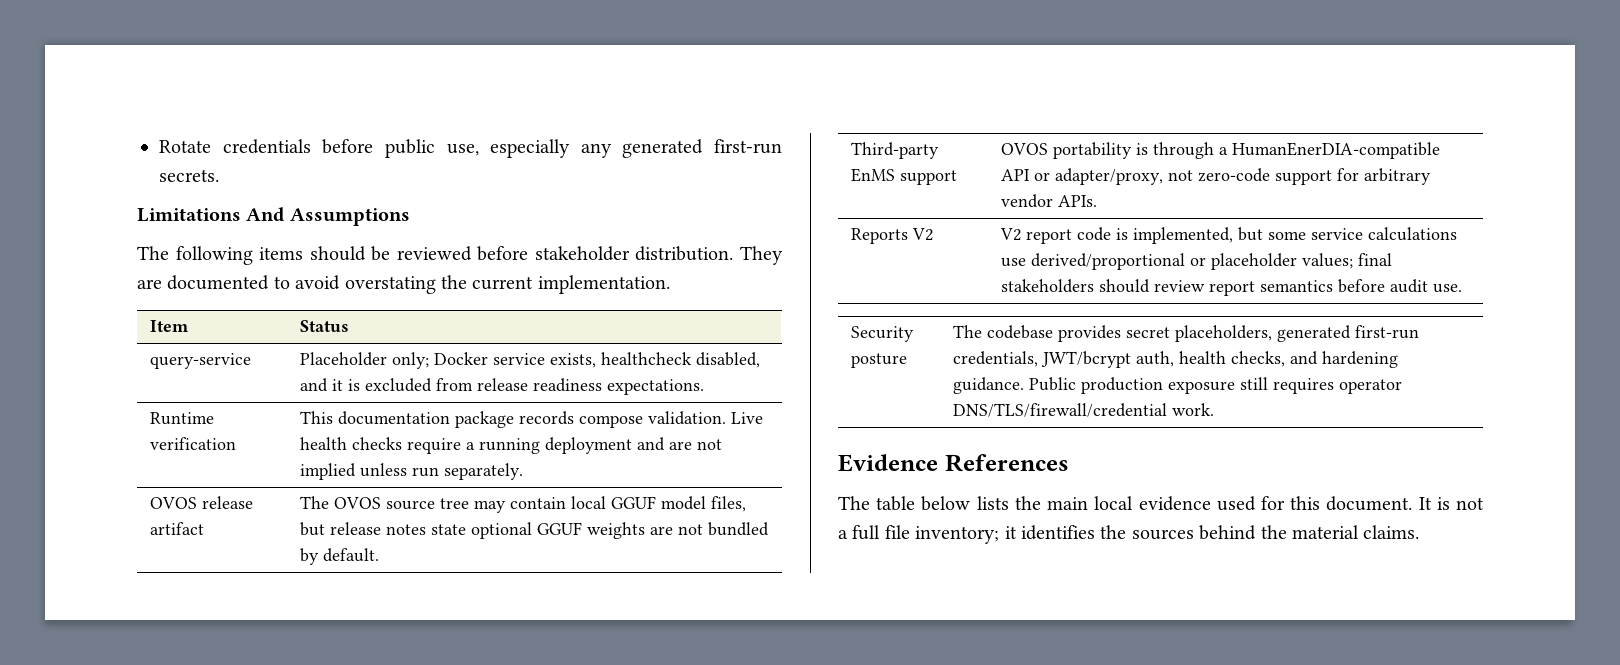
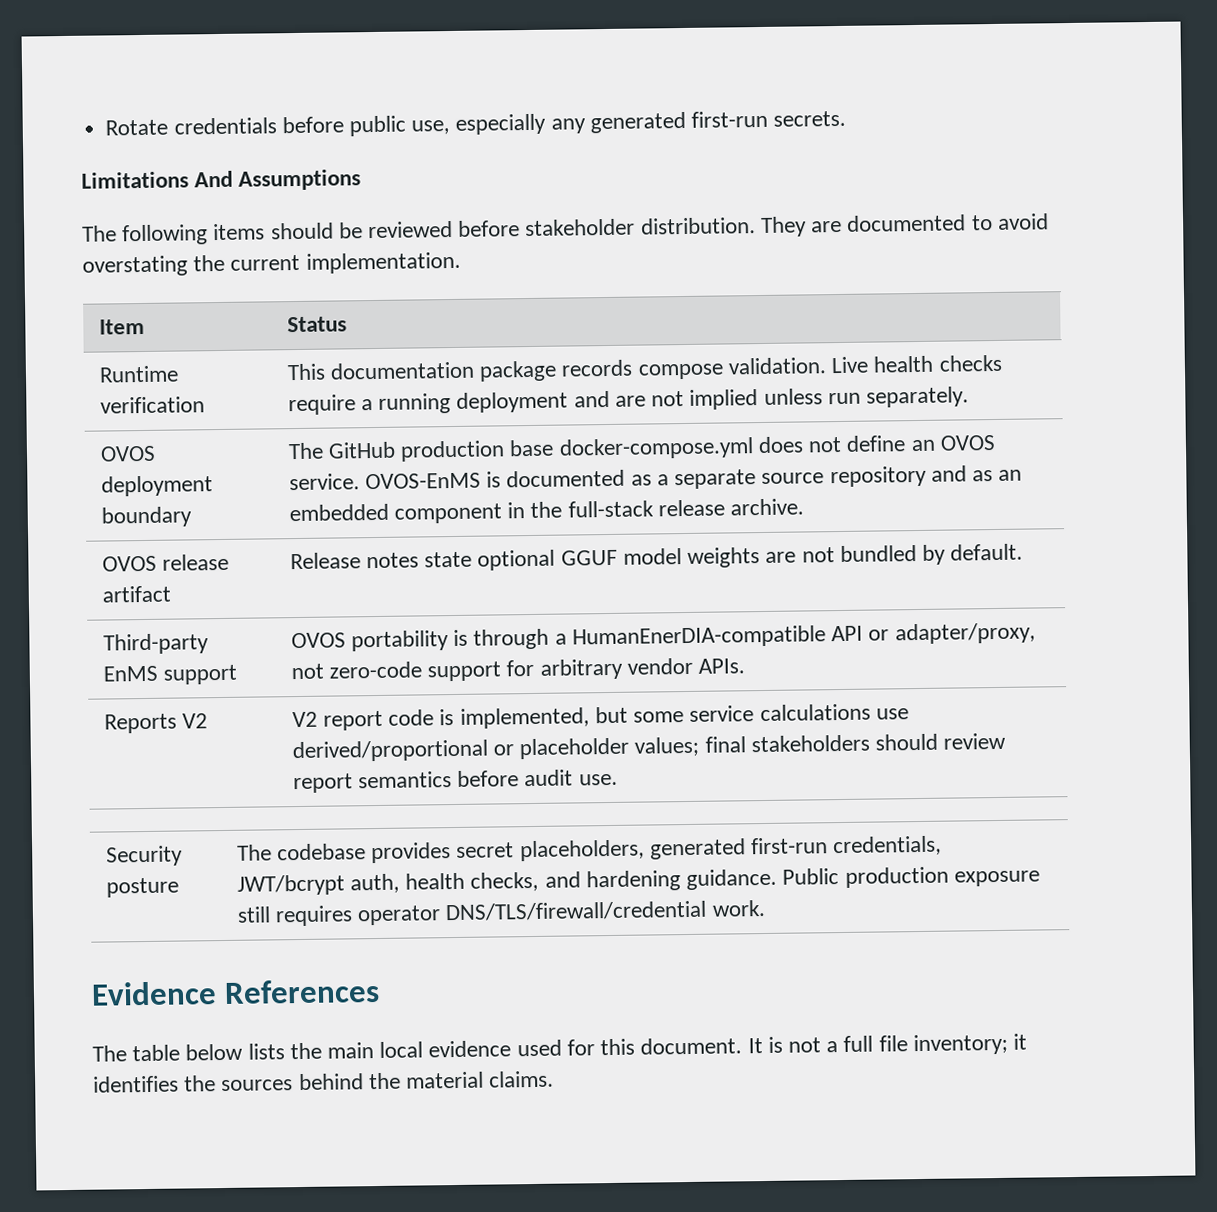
[150,353,252,369] [300,352,761,369] [300,378,705,395] // query-service | Placeholder only; Docker service exists, healthcheck disabled, and it is excluded from release readiness expectations. -> (347, 324) none
[202,496,254,509] [150,522,205,535] [300,496,747,513] [300,522,382,536] release artifact | The OVOS source tree may contain local GGUF model files, but release -> [100,475,213,497] [100,506,192,528] [287,434,996,462] [288,465,1023,491] [288,498,805,524] [101,553,230,572] [101,585,171,603] [289,552,361,570] deployment boundary | The GitHub production base docker-compose.yml does not define an OVOS service. OVOS-EnMS is documented as a separate source repository and as an embedded component in the full-stack release archive. // OVOS release artifact | Release
(583, 528) none -> [622,548,682,565] model

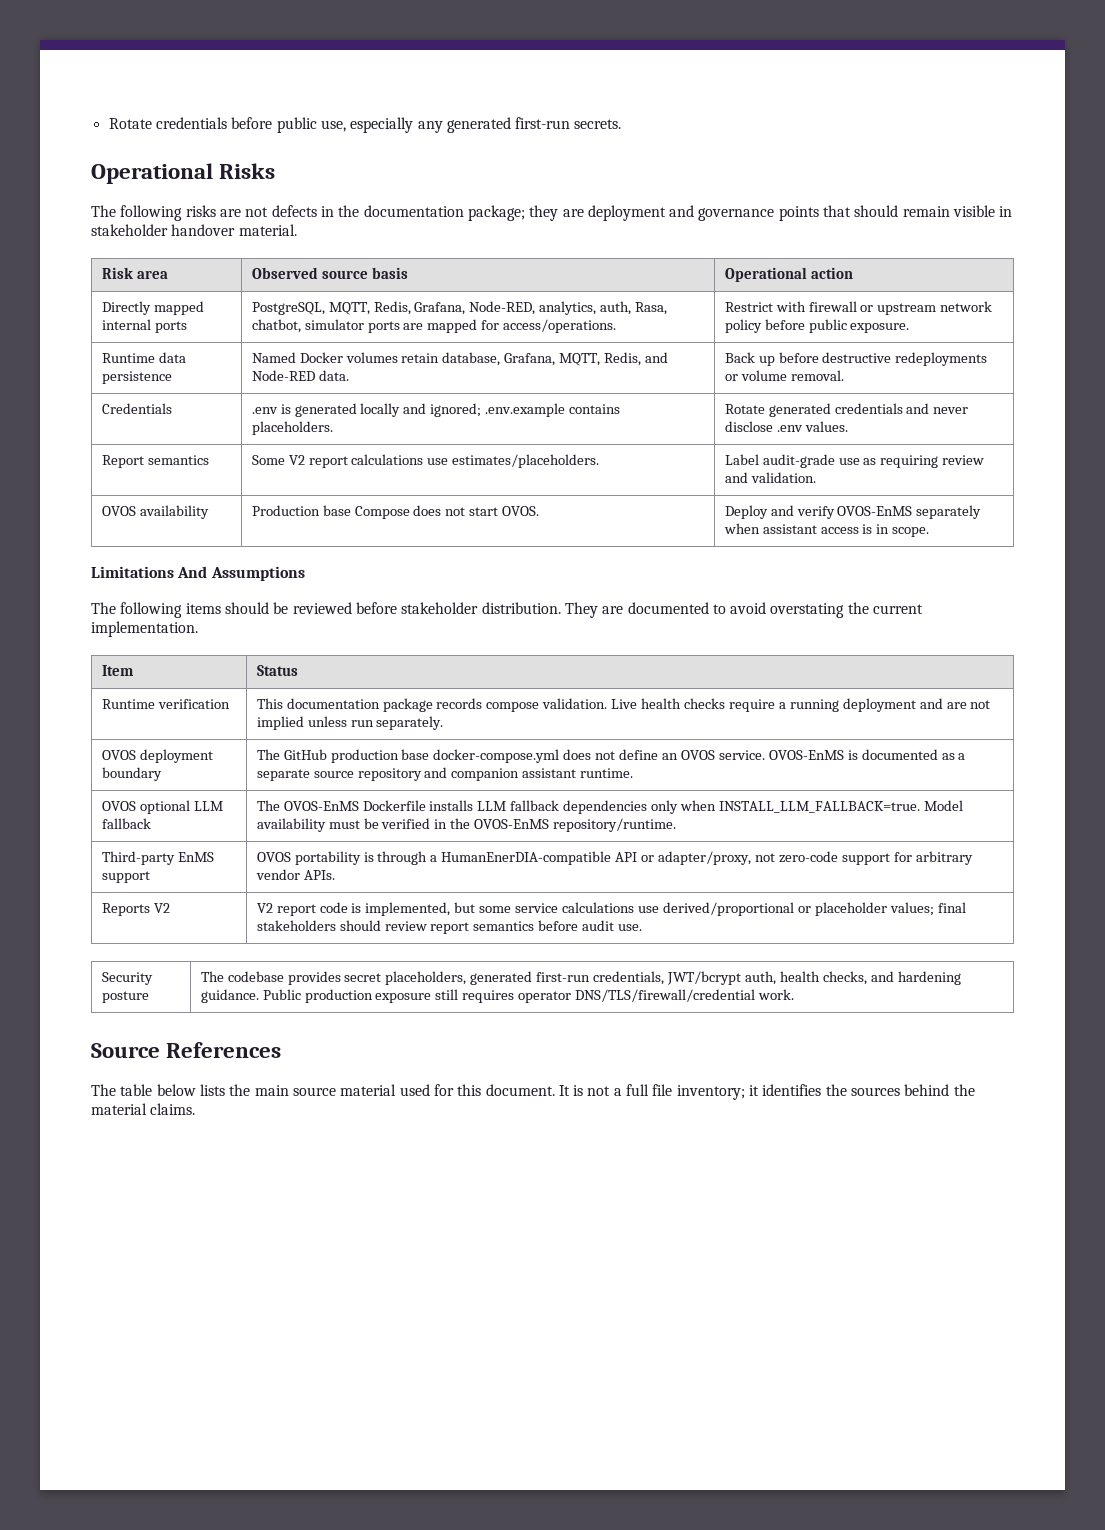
(847, 118) none -> [91,163,276,184] [91,205,1013,221] [91,224,297,236] [101,267,168,279] [251,267,408,279] [724,267,853,282] [101,301,204,315] [101,319,187,333] [251,301,668,315] [251,319,617,333] [724,301,993,315] [724,319,910,333] [101,352,186,363] [101,371,172,384] [251,352,669,366] [251,370,349,381] [724,352,988,366] [724,370,844,381] [101,403,172,414] [251,403,621,417] [251,421,333,435] [724,403,969,417] [724,421,848,432] [101,455,209,468] [251,454,600,468] [724,454,985,468] [724,472,816,483] [101,505,209,519] [251,505,540,519] [724,505,982,519] [723,523,930,537] // Operational Risks // The following risks are not defects in the documentation package; they are deployment and governance points that should remain visible in stakeholder handover material. // Risk area | Observed source basis | Operational action // Directly mapped internal ports | PostgreSQL, MQTT, Redis, Grafana, Node-RED, analytics, auth, Rasa, chatbot, simulator ports are mapped for access/operations. | Restrict with firewall or upstream network policy before public exposure. // Runtime data persistence | Named Docker volumes retain database, Grafana, MQTT, Redis, and Node-RED data. | Back up before destructive redeployments or volume removal. // Credentials | .env is generated locally and ignored; .env.example contains placeholders. | Rotate generated credentials and never disclose .env values. // Report semantics | Some V2 report calculations use estimates/placeholders. | Label audit-grade use as requiring review and validation. // OVOS availability | Production base Compose does not start OVOS. | Deploy and verify OVOS-EnMS separately when assistant access is in scope.
[971,469,1023,482] [288,498,805,524] [101,553,230,572] [101,585,171,603] [289,543,1024,571] as an embedded component in the full-stack release archive. // OVOS release artifact | Release notes state optional GGUF model weights are not bundled by default. -> [451,768,634,781] [101,800,223,814] [101,818,151,829] [256,800,963,814] [256,818,677,832] companion assistant runtime. // OVOS optional LLM fallback | The OVOS-EnMS Dockerfile installs LLM fallback dependencies only when INSTALL_LLM_FALLBACK=true. Model availability must be verified in the OVOS-EnMS repository/runtime.
[91,981,217,1006] Evidence -> [91,1043,160,1058] Source
[379,1040,512,1058] local evidence -> [292,1084,397,1096] source material

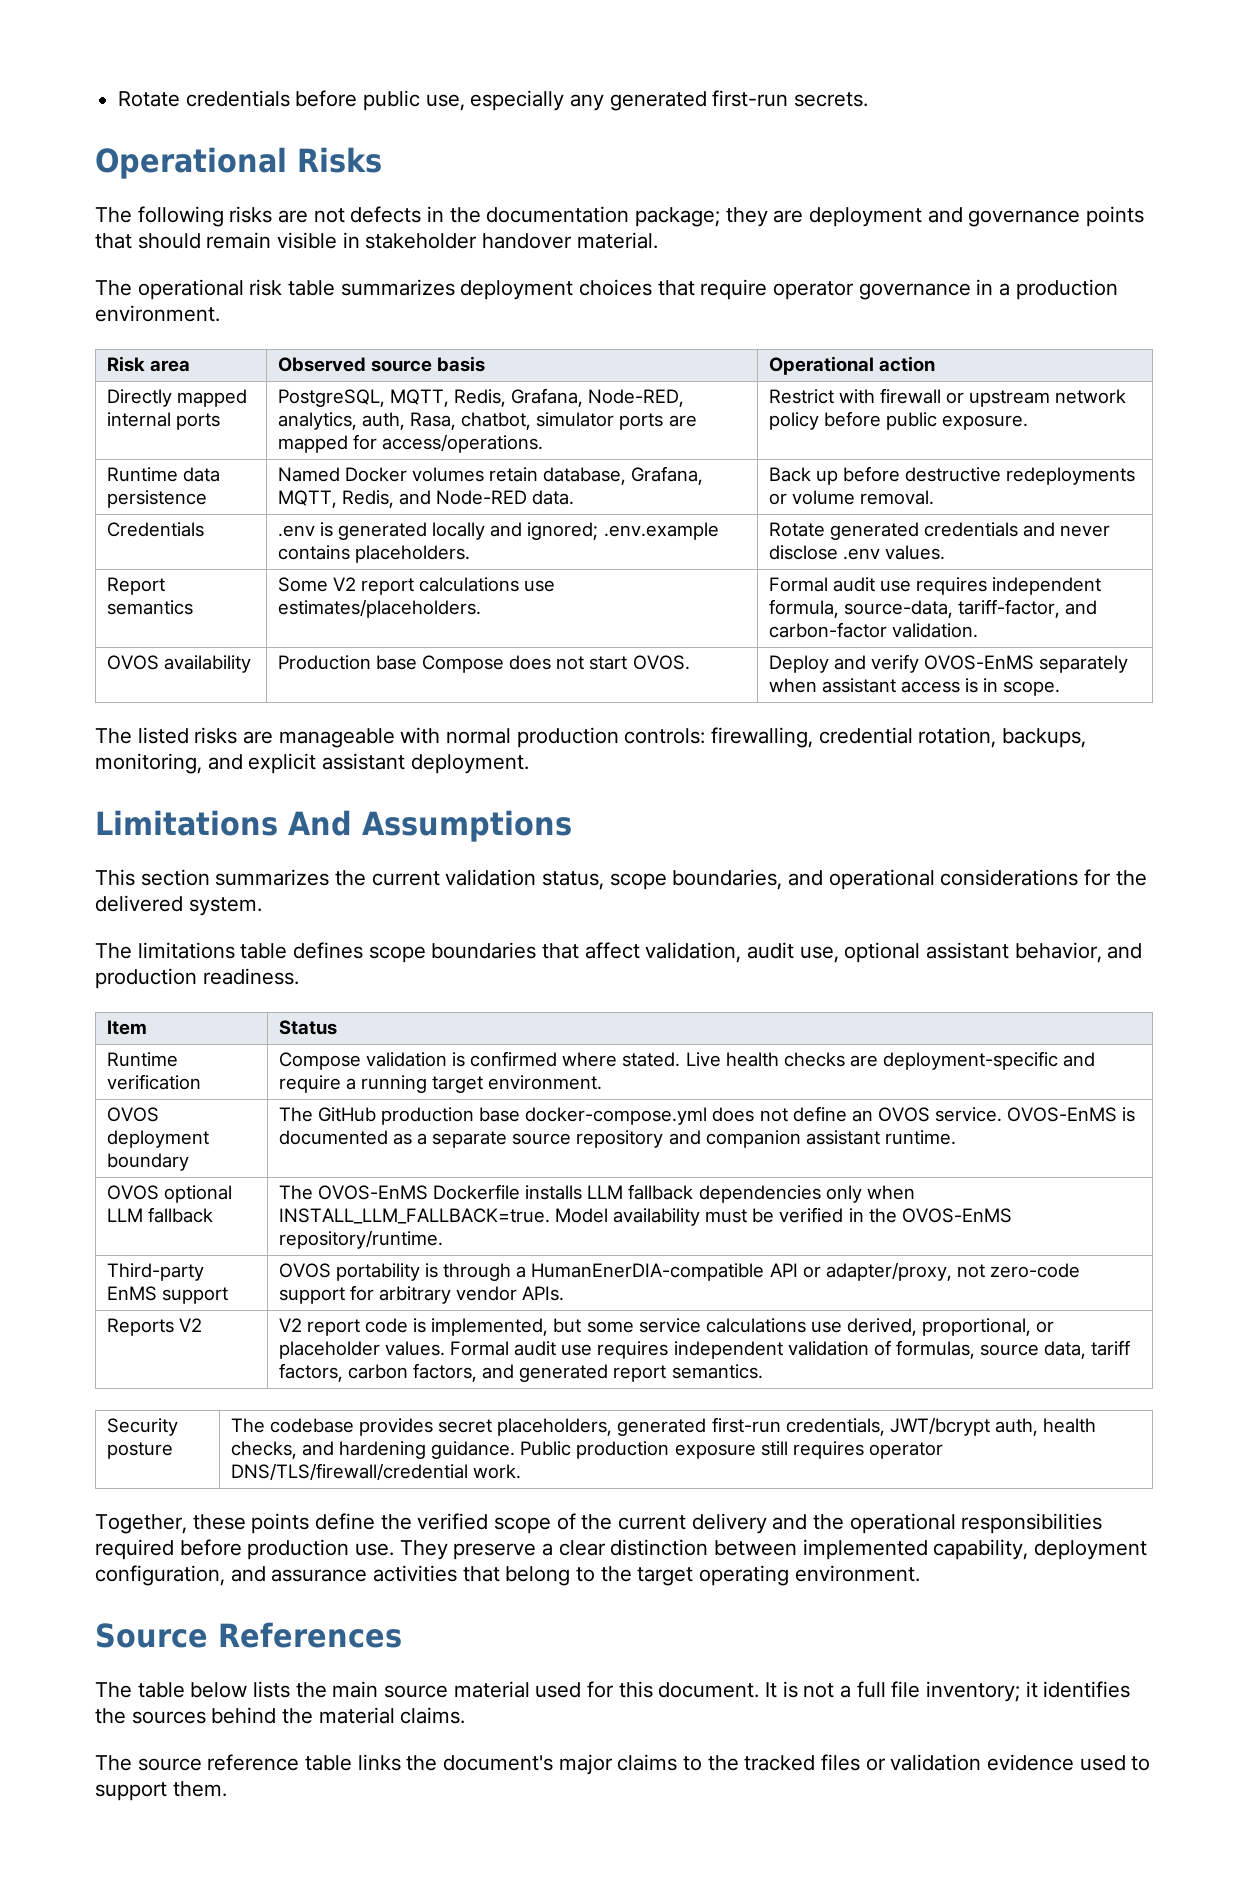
(297, 230) none -> [95,279,1118,300] [95,305,220,322] // The operational risk table summarizes deployment choices that require operator governance in a production environment.
[724,454,985,468] [724,472,748,483] Label audit-grade use as requiring review and -> [768,577,1102,595] [768,599,1098,618] [768,622,887,638] Formal audit use requires independent formula, source-data, tariff-factor, and carbon-factor
[91,566,305,581] [91,602,924,618] [91,621,198,637] [101,665,134,676] [256,665,298,676] [101,699,230,709] [256,698,991,712] [256,716,444,730] Limitations And Assumptions // The following items should be reviewed before stakeholder distribution. They are documented to avoid overstating the current implementation. // Item | Status // Runtime verification | This documentation package records compose validation. Live health checks require a running deployment and are not implied unless run separately. -> [95,727,1087,748] [95,753,529,774] [95,810,572,842] [95,869,1147,890] [95,895,262,916] [95,942,1143,963] [95,968,299,989] [106,1020,147,1035] [278,1020,337,1035] [106,1052,178,1067] [106,1074,201,1090] [278,1051,1096,1070] [278,1075,603,1093] The listed risks are manageable with normal production controls: firewalling, credential rotation, backups, monitoring, and explicit assistant deployment. // Limitations And Assumptions // This section summarizes the current validation status, scope boundaries, and operational considerations for the delivered system. // The limitations table defines scope boundaries that affect validation, audit use, optional assistant behavior, and production readiness. // Item | Status // Runtime verification | Compose validation is confirmed where stated. Live health checks are deployment-specific and require a running target environment.
[662,902,966,916] [256,920,643,934] derived/proportional or placeholder values; final stakeholders should review report semantics before audit use. -> [847,1318,1055,1336] [278,1340,1131,1359] [278,1363,763,1382] derived, proportional, or placeholder values. Formal audit use requires independent validation of formulas, source data, tariff factors, carbon factors, and generated report semantics.
(795, 994) none -> [95,1513,1103,1534] [95,1539,1148,1560] [95,1565,920,1586] // Together, these points define the verified scope of the current delivery and the operational responsibilities required before production use. They preserve a clear distinction between implemented capability, deployment configuration, and assurance activities that belong to the target operating environment.
(196, 1109) none -> [95,1754,1151,1775] [95,1781,227,1801] // The source reference table links the document's major claims to the tracked files or validation evidence used to support them.

